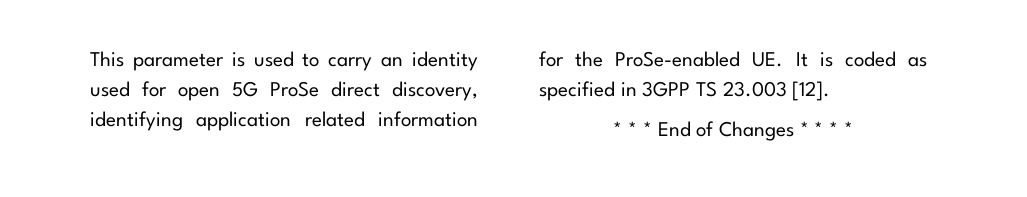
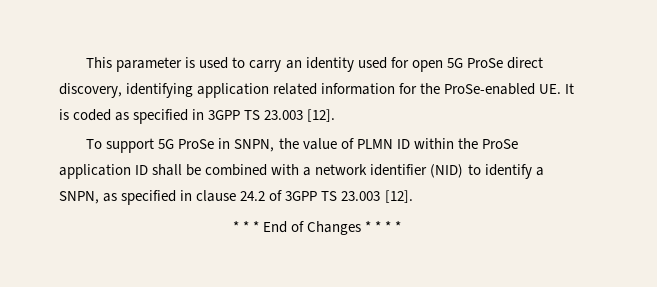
(831, 91) none -> [86,138,518,153] [59,164,544,179] [59,190,413,205] // To support 5G ProSe in SNPN, the value of PLMN ID within the ProSe application ID shall be combined with a network identifier (NID) to identify a SNPN, as specified in clause 24.2 of 3GPP TS 23.003 [12].

